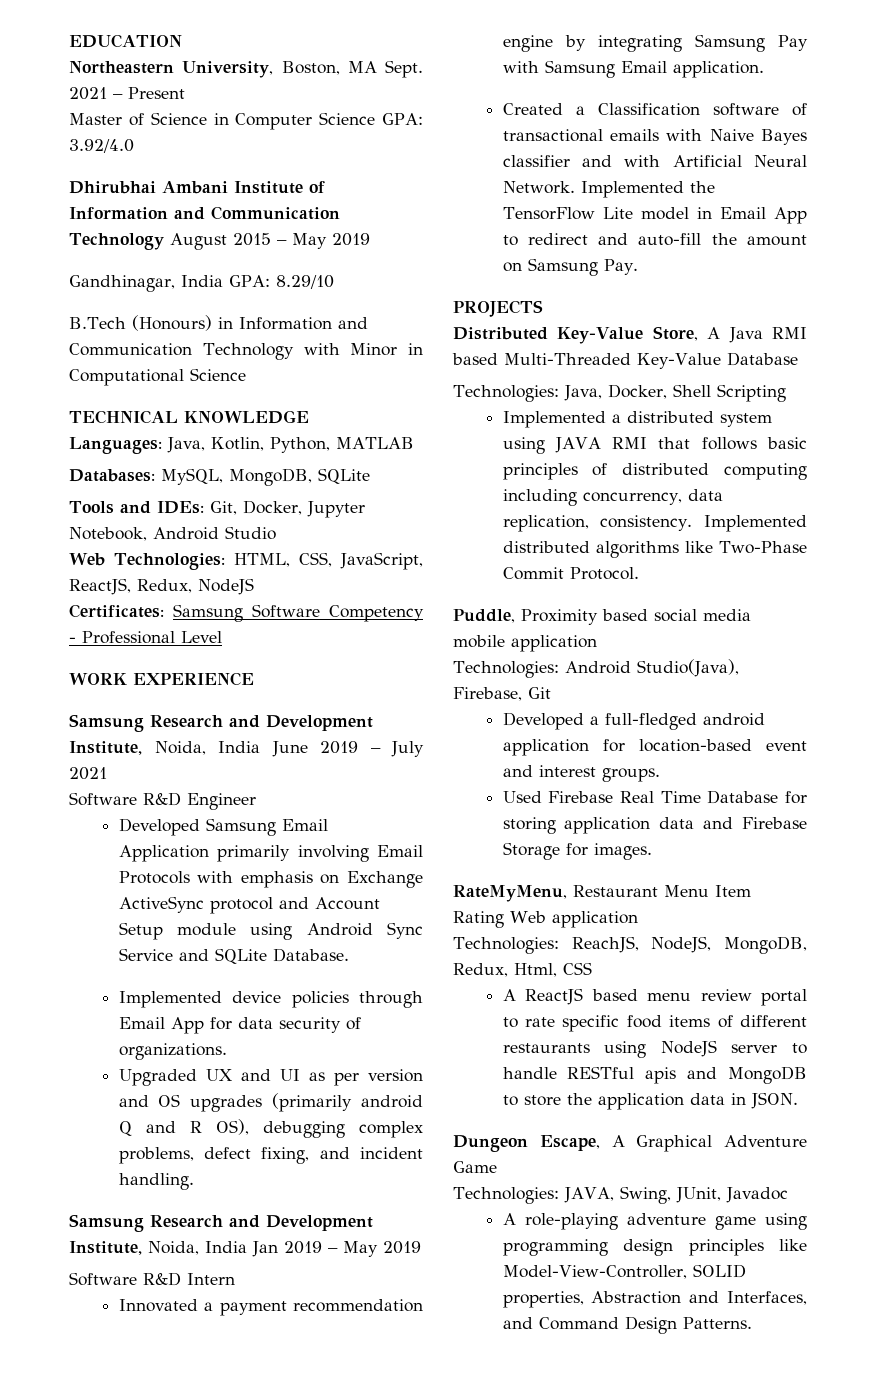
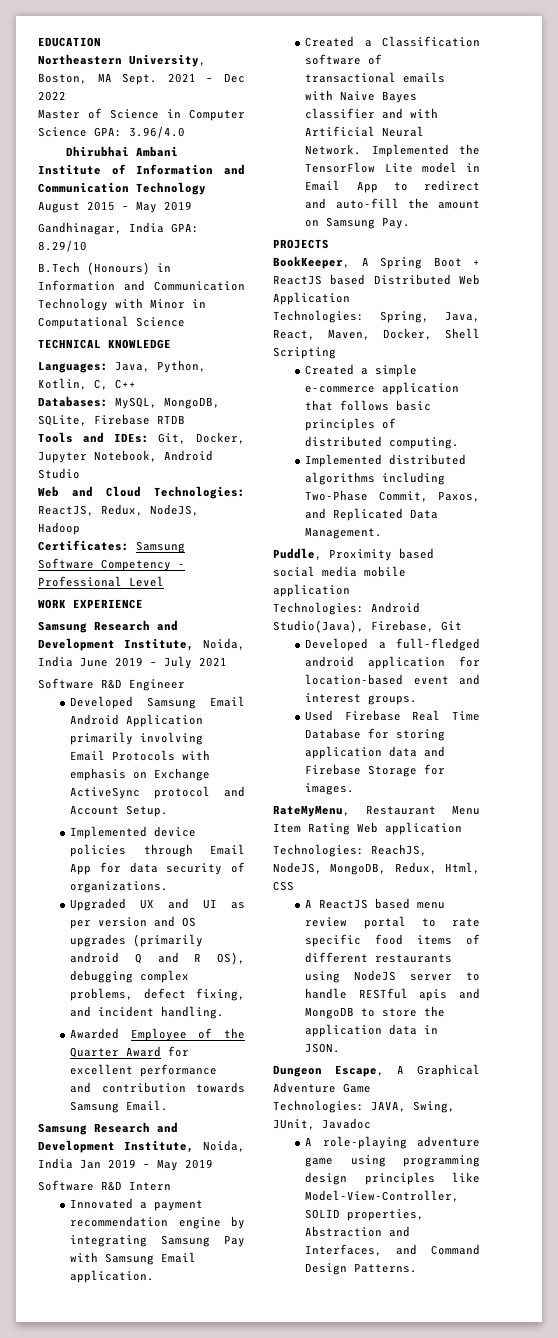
[128,87,185,99] Present -> [223,73,245,83] [38,91,66,101] Dec 2022
[69,139,134,153] 3.92/4.0 -> [129,126,185,138] 3.96/4.0
[211,437,414,453] Kotlin, Python, MATLAB -> [157,360,206,373] [38,378,136,390] Python, Kotlin, C, C++
[318,468,370,484] SQLite -> [38,414,185,426] SQLite, Firebase RTDB
[113,552,423,570] [69,578,254,595] Technologies: HTML, CSS, JavaScript, ReactJS, Redux, NodeJS -> [72,486,245,499] [38,504,199,516] [38,522,80,535] and Cloud Technologies: ReactJS, Redux, NodeJS, Hadoop
(328, 825) none -> [70,714,120,725] Android
[118,922,423,940] [118,948,349,964] Setup module using Android Sync Service and SQLite Database. -> [126,805,169,817] Setup.
(194, 1181) none -> [70,1028,245,1041] [70,1046,190,1058] [70,1064,218,1077] [70,1082,245,1093] [70,1100,169,1113] // Awarded Employee of the Quarter Award for excellent performance and contribution towards Samsung Email.
[453,326,807,344] [452,352,798,369] [453,384,786,402] [502,411,772,428] [502,437,648,454] Distributed Key-Value Store, A Java RMI based Multi-Threaded Key-Value Database // Technologies: Java, Docker, Shell Scripting // Implemented a distributed system using JAVA RMI -> [273,256,480,269] [273,274,480,285] [273,292,350,305] [273,310,480,323] [273,328,480,340] [273,347,336,359] [305,364,418,377] [305,382,460,395] BookKeeper, A Spring Boot + ReactJS based Distributed Web Application // Technologies: Spring, Java, React, Maven, Docker, Shell Scripting // Created a simple e-commerce application
[724,463,807,480] [502,489,723,506] [502,515,807,532] [502,541,808,558] [502,567,639,580] computing including concurrency, data replication, consistency. Implemented distributed algorithms like Two-Phase Commit Protocol. -> [389,437,460,449] [305,454,467,467] [305,472,446,485] [305,490,480,502] [305,508,439,521] [305,527,383,539] computing. // Implemented distributed algorithms including Two-Phase Commit, Paxos, and Replicated Data Management.

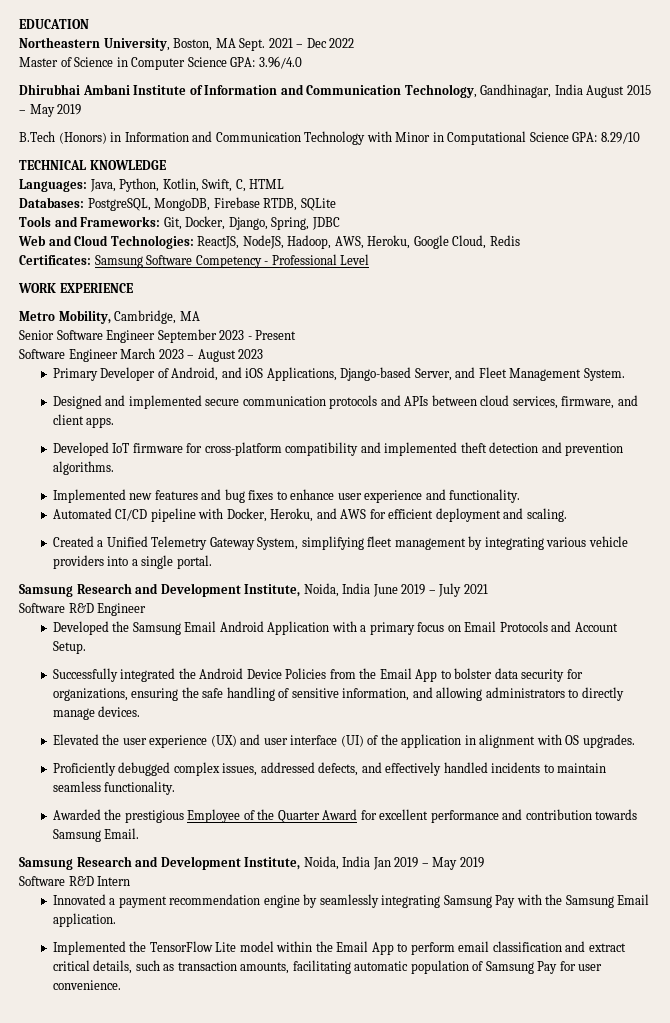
[136,182,206,195] Technology -> [404,84,583,98] Technology, Gandhinagar, India
[38,222,199,235] [38,240,87,252] // Gandhinagar, India GPA: 8.29/10 -> (82, 109) none
[87,262,150,275] (Honours) -> [58,132,107,144] (Honors)
(185, 322) none -> [572,132,640,144] GPA: 8.29/10
[94,379,136,390] [38,396,220,409] [38,414,185,426] C, C++ // Databases: MySQL, MongoDB, SQLite, Firebase RTDB -> [202,179,285,192] [19,197,336,211] Swift, C, HTML // Databases: PostgreSQL, MongoDB, Firebase RTDB, SQLite
[113,433,149,443] IDEs: -> [80,216,161,227] Frameworks:
[38,450,213,463] [38,468,80,479] Jupyter Notebook, Android Studio -> [228,217,340,230] Django, Spring, JDBC
[101,504,199,516] [38,522,80,535] Redux, NodeJS, Hadoop -> [242,235,520,249] NodeJS, Hadoop, AWS, Heroku, Google Cloud, Redis
(143, 604) none -> [19,310,200,324] [19,329,297,343] [19,348,264,362] [52,367,625,381] [52,395,638,409] [52,414,115,428] [52,442,624,456] [52,461,114,475] [52,489,521,503] [52,508,567,522] [52,536,628,550] [52,555,212,569] // Metro Mobility, Cambridge, MA // Senior Software Engineer September 2023 - Present // Software Engineer March 2023 – August 2023 // Primary Developer of Android, and iOS Applications, Django-based Server, and Fleet Management System. // Designed and implemented secure communication protocols and APIs between cloud services, firmware, and client apps. // Developed IoT firmware for cross-platform compatibility and implemented theft detection and prevention algorithms. // Implemented new features and bug fixes to enhance user experience and functionality. // Automated CI/CD pipeline with Docker, Heroku, and AWS for efficient deployment and scaling. // Created a Unified Telemetry Gateway System, simplifying fleet management by integrating various vehicle providers into a single portal.
(134, 702) none -> [112,621,130,632] the
[70,732,204,745] [70,750,211,761] [70,768,211,781] [70,786,245,799] [70,805,169,817] [70,826,197,839] [70,844,245,857] [70,862,245,875] [70,881,169,893] [70,898,245,911] [70,916,197,929] [70,934,204,947] [70,952,245,965] [70,970,190,983] [70,988,245,1001] [70,1006,225,1019] primarily involving Email Protocols with emphasis on Exchange ActiveSync protocol and Account Setup. // Implemented device policies through Email App for data security of organizations. // Upgraded UX and UI as per version and OS upgrades (primarily android Q and R OS), debugging complex problems, defect fixing, and incident handling. -> [331,621,618,635] [52,641,86,654] [52,668,583,682] [52,687,624,701] [52,706,141,720] [52,734,635,748] [52,762,607,776] [52,781,176,795] with a primary focus on Email Protocols and Account Setup. // Successfully integrated the Android Device Policies from the Email App to bolster data security for organizations, ensuring the safe handling of sensitive information, and allowing administrators to directly manage devices. // Elevated the user experience (UX) and user interface (UI) of the application in alignment with OS upgrades. // Proficiently debugged complex issues, addressed defects, and effectively handled incidents to maintain seamless functionality.
(120, 1033) none -> [104,809,184,823] the prestigious
(245, 1222) none -> [319,894,379,908] seamlessly
(99, 1257) none -> [545,894,563,905] the
[305,36,480,47] [305,54,383,65] [305,72,446,83] [305,90,418,103] [305,108,439,119] [305,126,425,137] [305,144,362,155] Created a Classification software of transactional emails with Naive Bayes classifier and with Artificial Neural Network. -> (116, 920) none
[466,163,480,172] [305,180,480,193] [305,198,480,209] [305,217,411,229] [273,239,329,249] [273,256,480,269] [273,274,480,285] [273,292,350,305] [273,310,480,323] [273,328,480,340] [273,347,336,359] [305,364,418,377] [305,382,460,395] [305,400,432,411] [305,418,397,431] [305,436,460,449] [305,454,467,467] [305,472,446,485] [305,490,480,502] [305,508,439,521] [305,527,383,539] [273,548,434,561] [273,566,406,577] [273,584,350,597] [273,602,420,615] [273,620,462,633] [305,638,480,651] [305,656,480,669] [305,674,480,685] [305,693,418,705] [305,710,480,721] [305,728,446,741] [305,746,446,759] [305,764,446,777] [305,783,355,795] [273,805,480,817] [273,822,462,835] [273,844,427,857] [273,862,480,875] [273,881,294,891] [305,898,446,909] [305,916,480,929] [305,934,480,947] [305,952,453,963] [305,970,480,983] [305,988,480,1001] [305,1006,446,1019] [305,1024,439,1037] [305,1043,341,1053] [273,1064,480,1077] [273,1082,371,1093] [273,1100,455,1113] [273,1118,371,1130] [305,1136,480,1149] [305,1155,480,1167] [305,1172,480,1185] [305,1190,460,1202] [305,1209,425,1221] [305,1226,411,1237] [305,1244,480,1256] [305,1263,418,1275] in Email App to redirect and auto-fill the amount on Samsung Pay. // PROJECTS // BookKeeper, A Spring Boot + ReactJS based Distributed Web Application // Technologies: Spring, Java, React, Maven, Docker, Shell Scripting // Created a simple e-commerce application that follows basic principles of distributed computing. // Implemented distributed algorithms including Two-Phase Commit, Paxos, and Replicated Data Management. // Puddle, Proximity based social media mobile application // Technologies: Android Studio(Java), Firebase, Git // Developed a full-fledged android application for location-based event and interest groups. // Used Firebase Real Time Database for storing application data and Firebase Storage for images. // RateMyMenu, Restaurant Menu Item Rating Web application // Technologies: ReachJS, NodeJS, MongoDB, Redux, Html, CSS // A ReactJS based menu review portal to rate specific food items of different restaurants using NodeJS server to handle RESTful apis and MongoDB to store the application data in JSON. // Dungeon Escape, A Graphical Adventure Game // Technologies: JAVA, Swing, JUnit, Javadoc // A role-playing adventure game using programming design principles like Model-View-Controller, SOLID properties, Abstraction and Interfaces, and Command Design Patterns. -> [276,941,626,955] [52,960,603,974] [52,980,121,990] within the Email App to perform email classification and extract critical details, such as transaction amounts, facilitating automatic population of Samsung Pay for user convenience.

